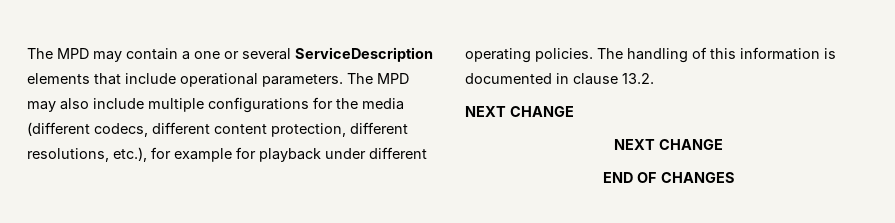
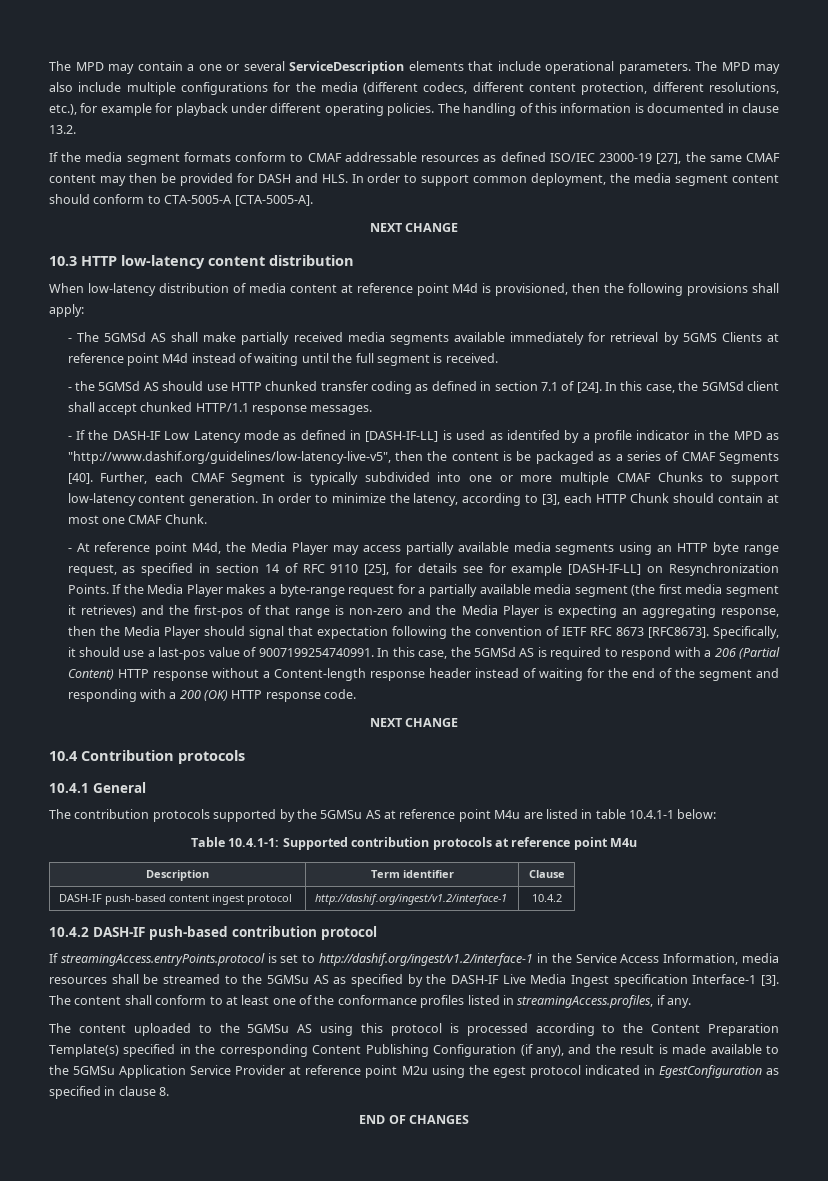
[465,106,574,117] [614,139,723,150] NEXT CHANGE // NEXT CHANGE -> [49,152,781,165] [49,173,780,186] [49,194,313,206] [369,223,459,232] [49,255,354,269] [49,283,779,296] [49,304,84,317] [67,332,779,345] [67,353,498,366] [67,381,780,394] [67,402,373,415] [67,430,780,443] [67,451,780,464] [67,472,779,485] [67,493,779,506] [67,514,207,524] [67,542,780,555] [67,563,779,576] [67,584,780,597] [67,605,780,618] [67,626,779,639] [67,647,781,660] [67,668,780,681] [67,689,357,702] [369,718,459,727] [49,750,245,764] [49,782,146,793] [49,809,717,822] [191,837,637,850] [146,870,209,881] [370,870,454,878] [528,870,565,878] [58,894,292,905] [314,894,507,905] [531,894,562,902] [49,926,377,940] [49,953,780,966] [49,974,779,987] [49,995,691,1008] [49,1023,779,1036] [49,1044,779,1057] [49,1065,779,1078] [49,1086,170,1099] If the media segment formats conform to CMAF addressable resources as defined ISO/IEC 23000-19 [27], the same CMAF content may then be provided for DASH and HLS. In order to support common deployment, the media segment content should conform to CTA-5005-A [CTA-5005-A]. // NEXT CHANGE // 10.3 HTTP low-latency content distribution // When low-latency distribution of media content at reference point M4d is provisioned, then the following provisions shall apply: // - The 5GMSd AS shall make partially received media segments available immediately for retrieval by 5GMS Clients at reference point M4d instead of waiting until the full segment is received. // - the 5GMSd AS should use HTTP chunked transfer coding as defined in section 7.1 of [24]. In this case, the 5GMSd client shall accept chunked HTTP/1.1 response messages. // - If the DASH-IF Low Latency mode as defined in [DASH-IF-LL] is used as identifed by a profile indicator in the MPD as "http://www.dashif.org/guidelines/low-latency-live-v5", then the content is be packaged as a series of CMAF Segments [40]. Further, each CMAF Segment is typically subdivided into one or more multiple CMAF Chunks to support low-latency content generation. In order to minimize the latency, according to [3], each HTTP Chunk should contain at most one CMAF Chunk. // - At reference point M4d, the Media Player may access partially available media segments using an HTTP byte range request, as specified in section 14 of RFC 9110 [25], for details see for example [DASH-IF-LL] on Resynchronization Points. If the Media Player makes a byte-range request for a partially available media segment (the first media segment it retrieves) and the first-pos of that range is non-zero and the Media Player is expecting an aggregating response, then the Media Player should signal that expectation following the convention of IETF RFC 8673 [RFC8673]. Specifically, it should use a last-pos value of 9007199254740991. In this case, the 5GMSd AS is required to respond with a 206 (Partial Content) HTTP response without a Content-length response header instead of waiting for the end of the segment and responding with a 200 (OK) HTTP response code. // NEXT CHANGE // 10.4 Contribution protocols // 10.4.1 General // The contribution protocols supported by the 5GMSu AS at reference point M4u are listed in table 10.4.1-1 below: // Table 10.4.1-1: Supported contribution protocols at reference point M4u // Description | Term identifier | Clause // DASH-IF push-based content ingest protocol | http://dashif.org/ingest/v1.2/interface-1 | 10.4.2 // 10.4.2 DASH-IF push-based contribution protocol // If streamingAccess.entryPoints.protocol is set to http://dashif.org/ingest/v1.2/interface-1 in the Service Access Information, media resources shall be streamed to the 5GMSu AS as specified by the DASH-IF Live Media Ingest specification Interface-1 [3]. The content shall conform to at least one of the conformance profiles listed in streamingAccess.profiles, if any. // The content uploaded to the 5GMSu AS using this protocol is processed according to the Content Preparation Template(s) specified in the corresponding Content Publishing Configuration (if any), and the result is made available to the 5GMSu Application Service Provider at reference point M2u using the egest protocol indicated in EgestConfiguration as specified in clause 8.

